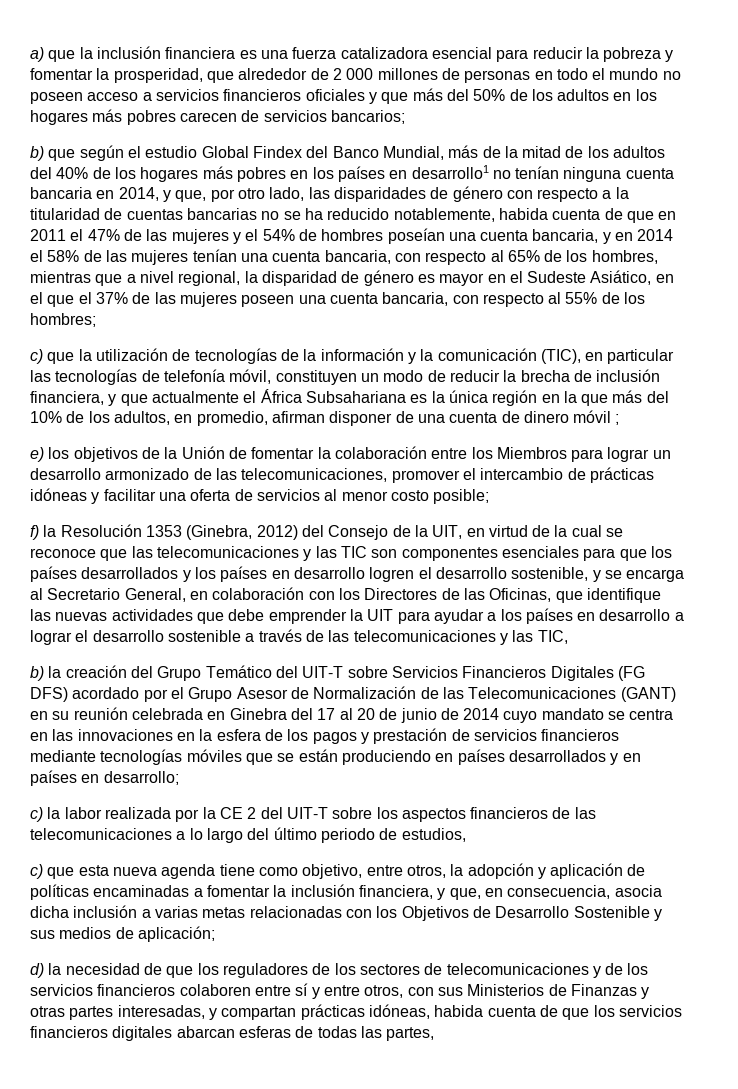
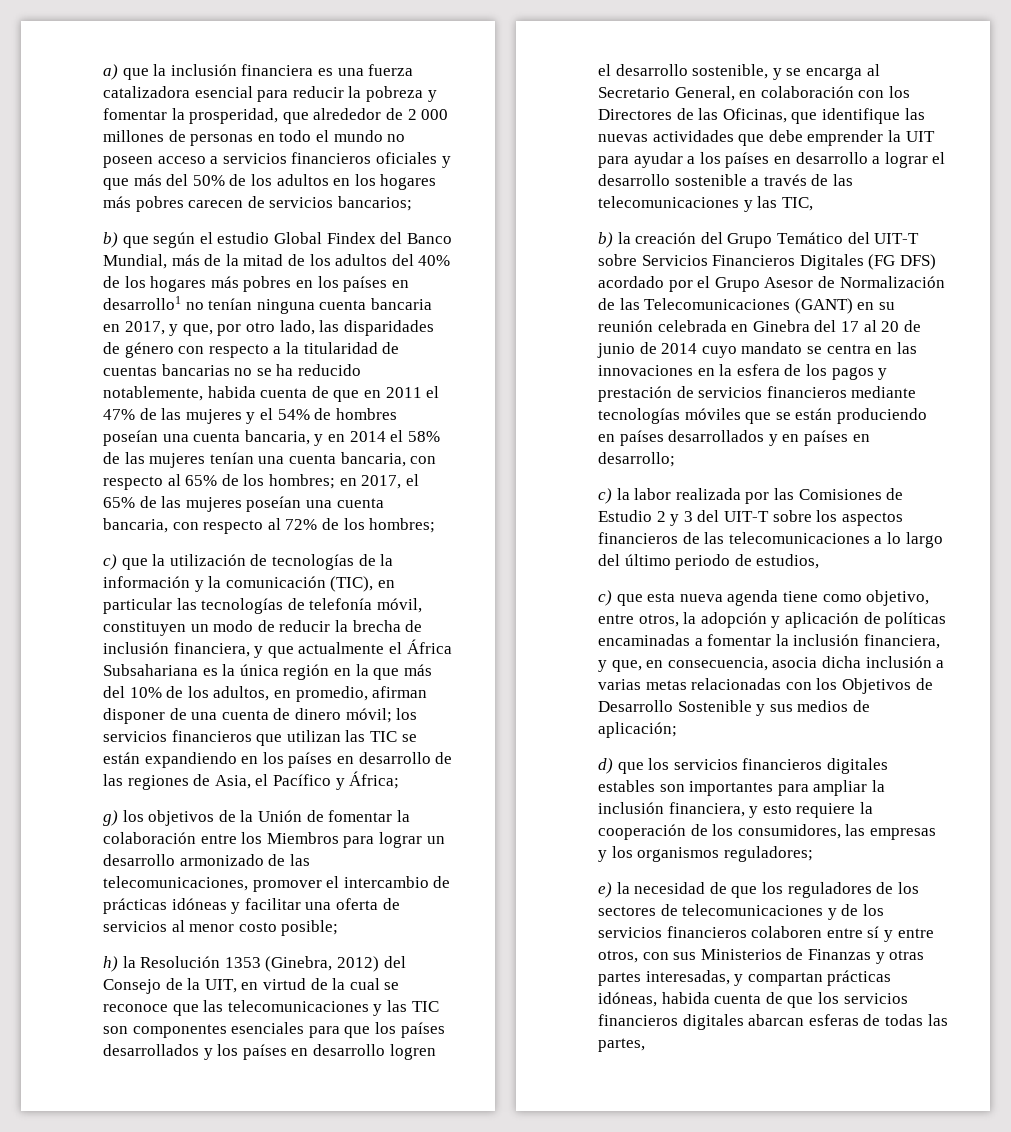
[118,187,159,201] 2014, -> [124,321,165,335] 2017,
[591,250,658,264] [30,270,674,286] [30,292,598,307] hombres, mientras que a nivel regional, la disparidad de género es mayor en el Sudeste Asiático, en el que el 37% de las mujeres poseen una cuenta bancaria, con respecto al 55% -> [268,474,419,489] [103,496,384,512] [103,518,318,534] hombres; en 2017, el 65% de las mujeres poseían una cuenta bancaria, con respecto al 72%
[573,410,620,425] [30,447,44,462] móvil ; // e) -> [345,708,418,723] [103,730,417,746] [103,752,453,768] [103,771,400,790] [103,810,118,826] móvil; los servicios financieros que utilizan las TIC se están expandiendo en los países en desarrollo de las regiones de Asia, el Pacífico y África; // g)
[30,525,39,540] f) -> [103,956,118,972] h)
[202,807,257,819] la CE 2 -> [773,488,904,500] [598,510,693,526] las Comisiones de Estudio 2 y 3
(44, 970) none -> [617,758,888,774] [598,780,885,796] [598,802,873,818] [598,824,936,840] [598,846,813,862] [598,882,612,898] que los servicios financieros digitales estables son importantes para ampliar la inclusión financiera, y esto requiere la cooperación de los consumidores, las empresas y los organismos reguladores; // e)

